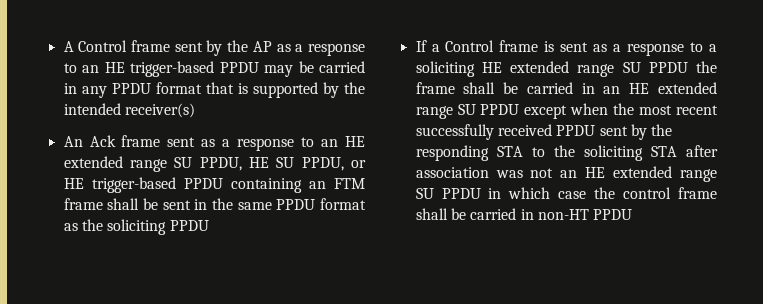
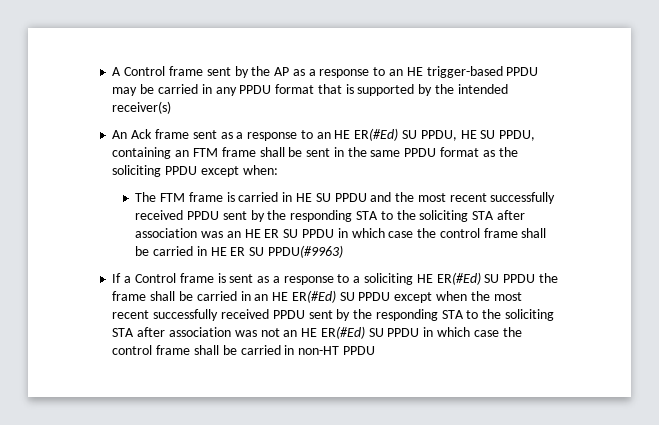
[63,156,167,172] extended range -> [354,128,399,141] ER(#Ed)
[350,160,366,168] [63,177,223,193] or HE trigger-based PPDU -> (536, 135) none
(209, 225) none -> [200,165,278,177] [135,192,556,204] [135,210,525,222] [135,228,547,238] [135,245,344,258] except when: // The FTM frame is carried in HE SU PPDU and the most recent successfully received PPDU sent by the responding STA to the soliciting STA after association was an HE ER SU PPDU in which case the control frame shall be carried in HE ER SU PPDU(#9963)
[510,61,615,77] extended range -> [436,272,481,285] ER(#Ed)
[658,82,717,94] [415,106,453,119] extended range -> [291,290,336,303] ER(#Ed)
[613,166,717,182] extended range -> [320,326,365,339] ER(#Ed)

